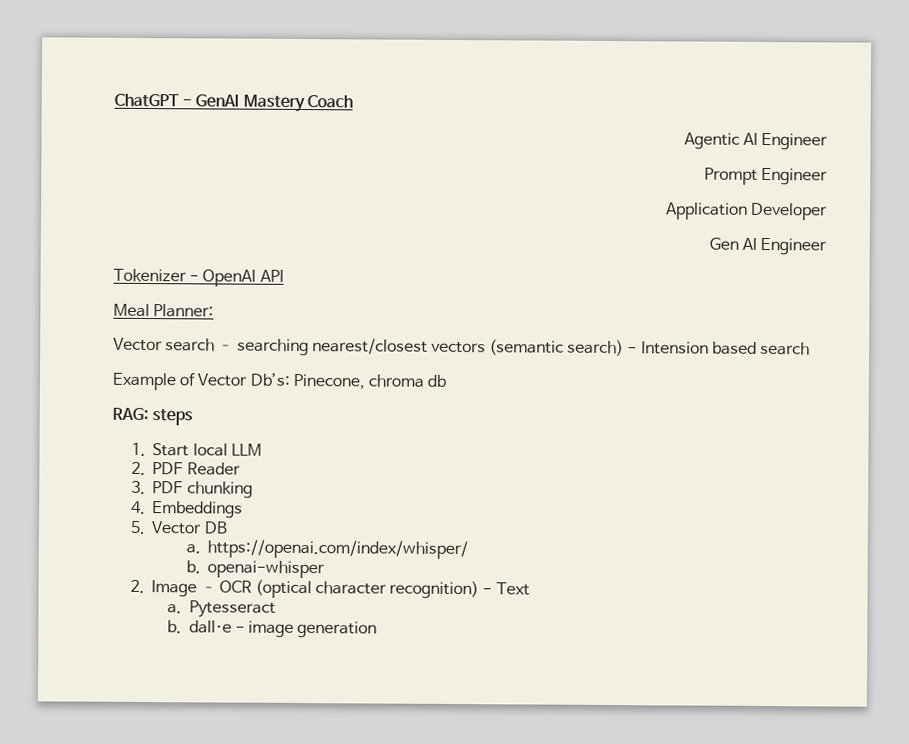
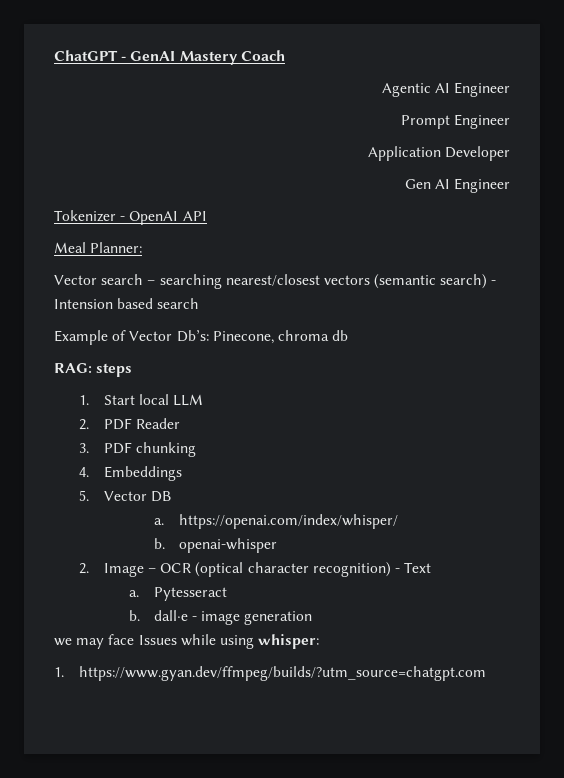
(378, 629) none -> [54,634,320,649] [54,666,486,681] // we may face Issues while using whisper: // 1. https://www.gyan.dev/ffmpeg/builds/?utm_source=chatgpt.com

